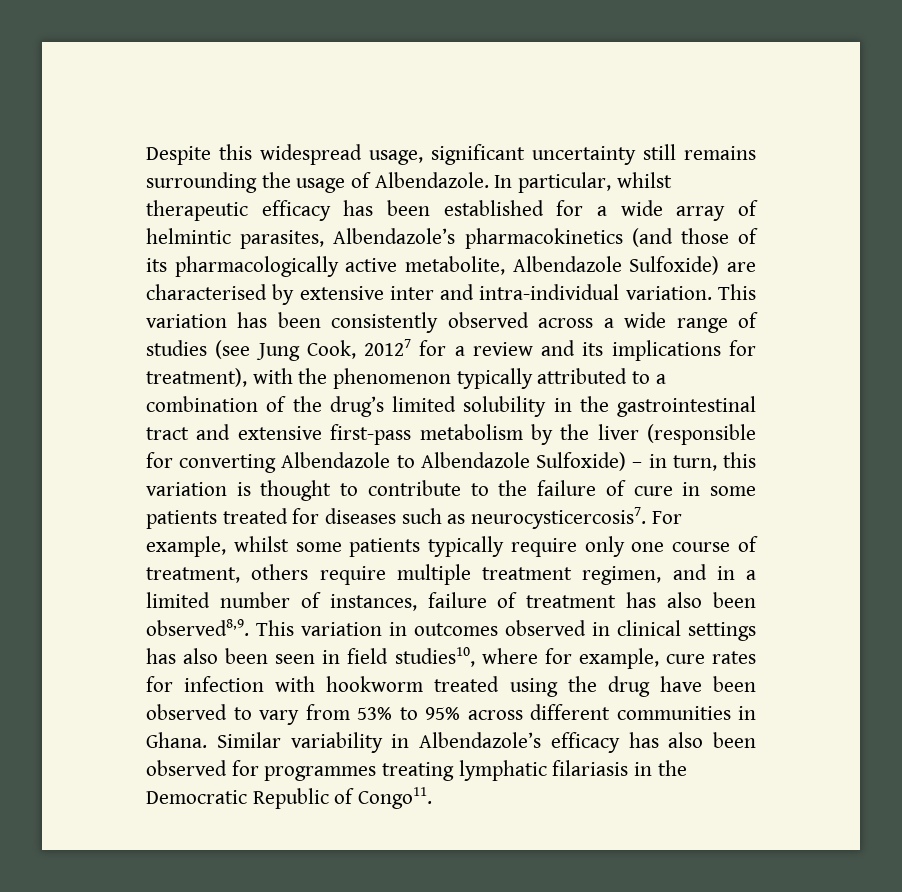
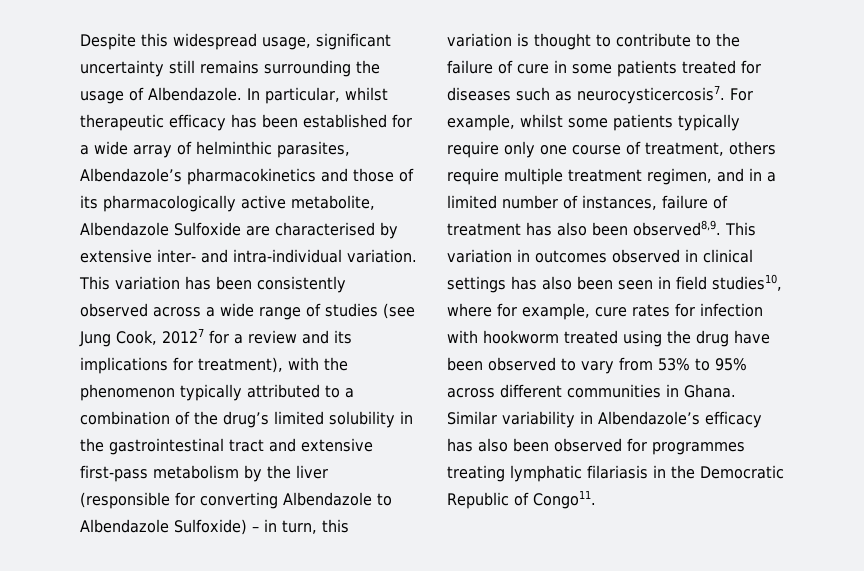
[146,228,231,244] helmintic -> [196,141,272,155] helminthic
[631,228,673,247] (and -> [321,168,348,182] and
[629,256,720,275] Sulfoxide) -> [174,222,241,236] Sulfoxide
[389,286,434,300] inter -> [157,249,196,263] inter-

